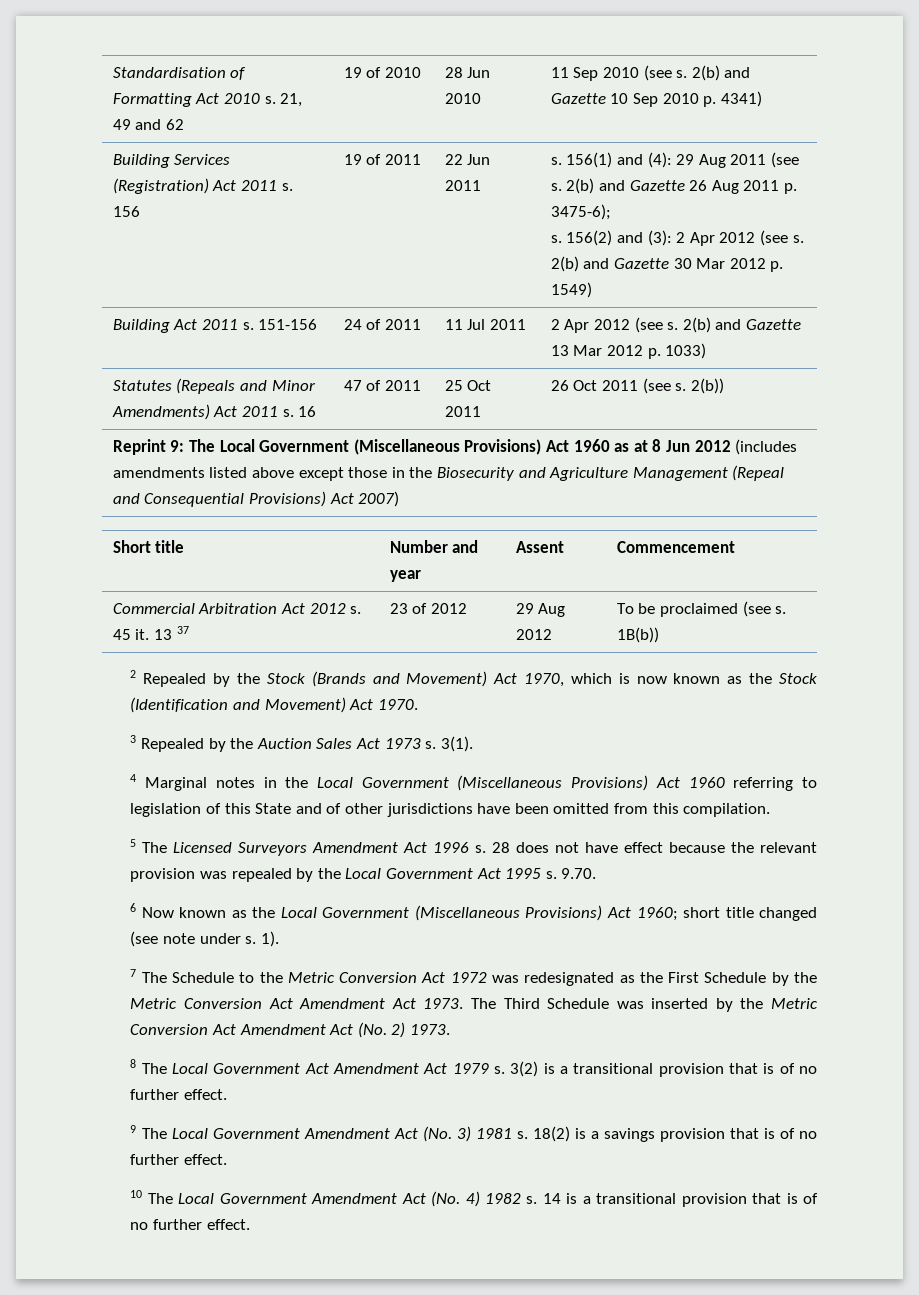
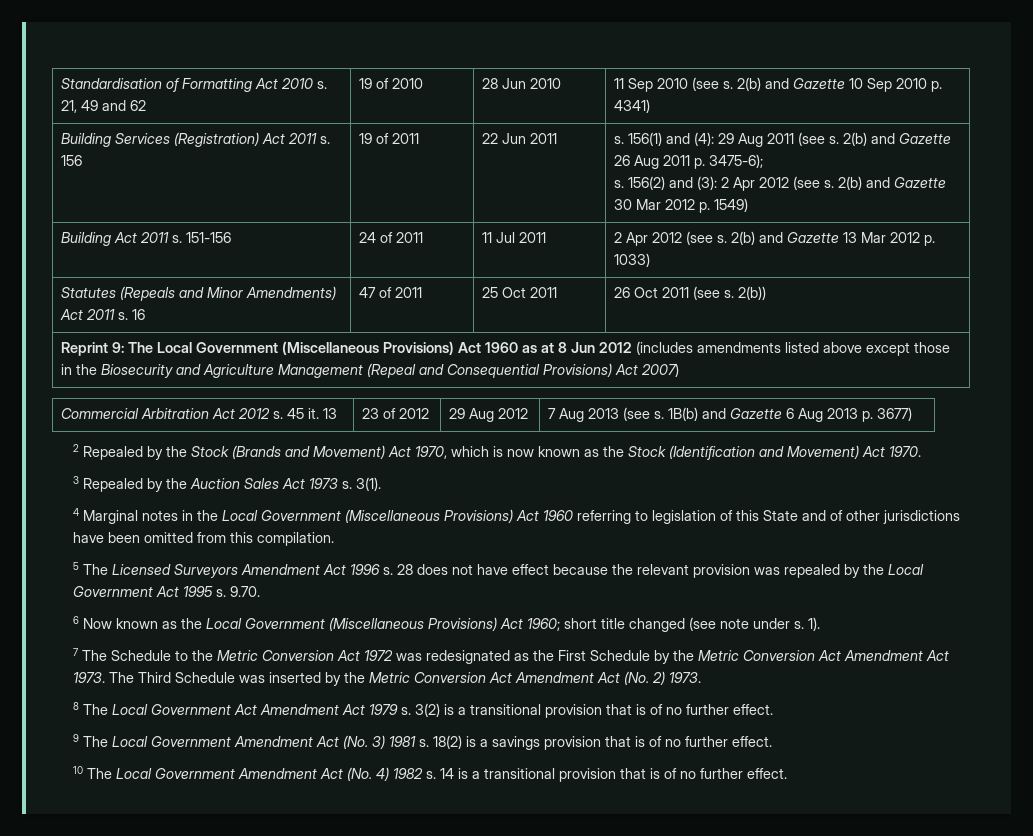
[112,540,185,553] [389,540,479,553] [389,570,421,582] [515,541,564,553] [616,541,735,553] // Short title | Number and year | Assent | Commencement -> (679, 370) none
[176,626,189,634] 37 -> (337, 413) none
[616,601,787,617] [616,627,659,643] To be proclaimed (see s. 1B(b)) -> [547,407,912,422] 7 Aug 2013 (see s. 1B(b) and Gazette 6 Aug 2013 p. 3677)

